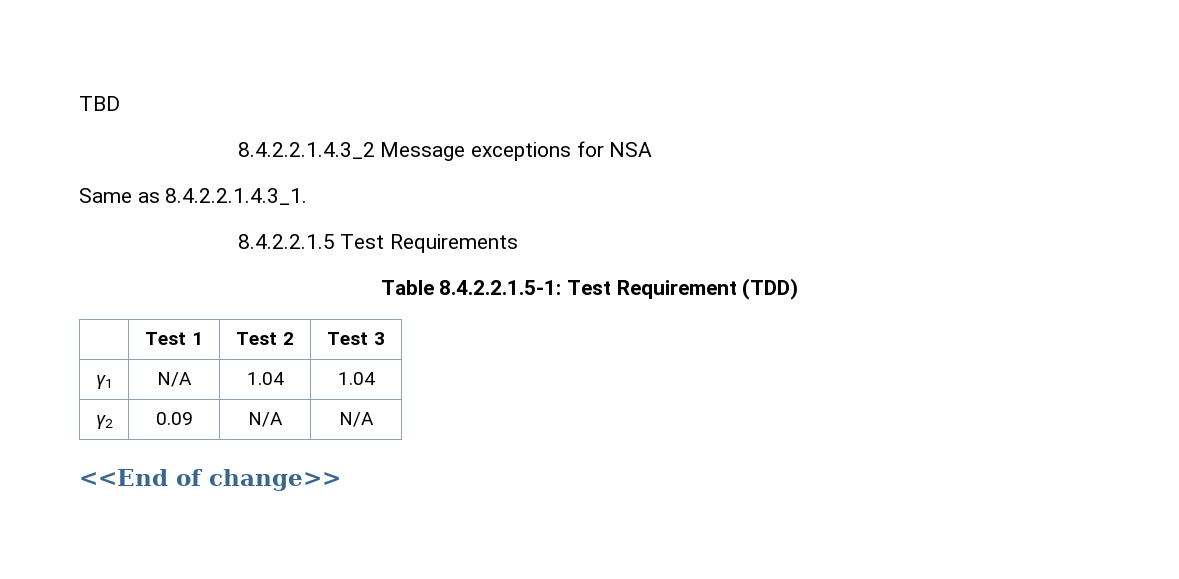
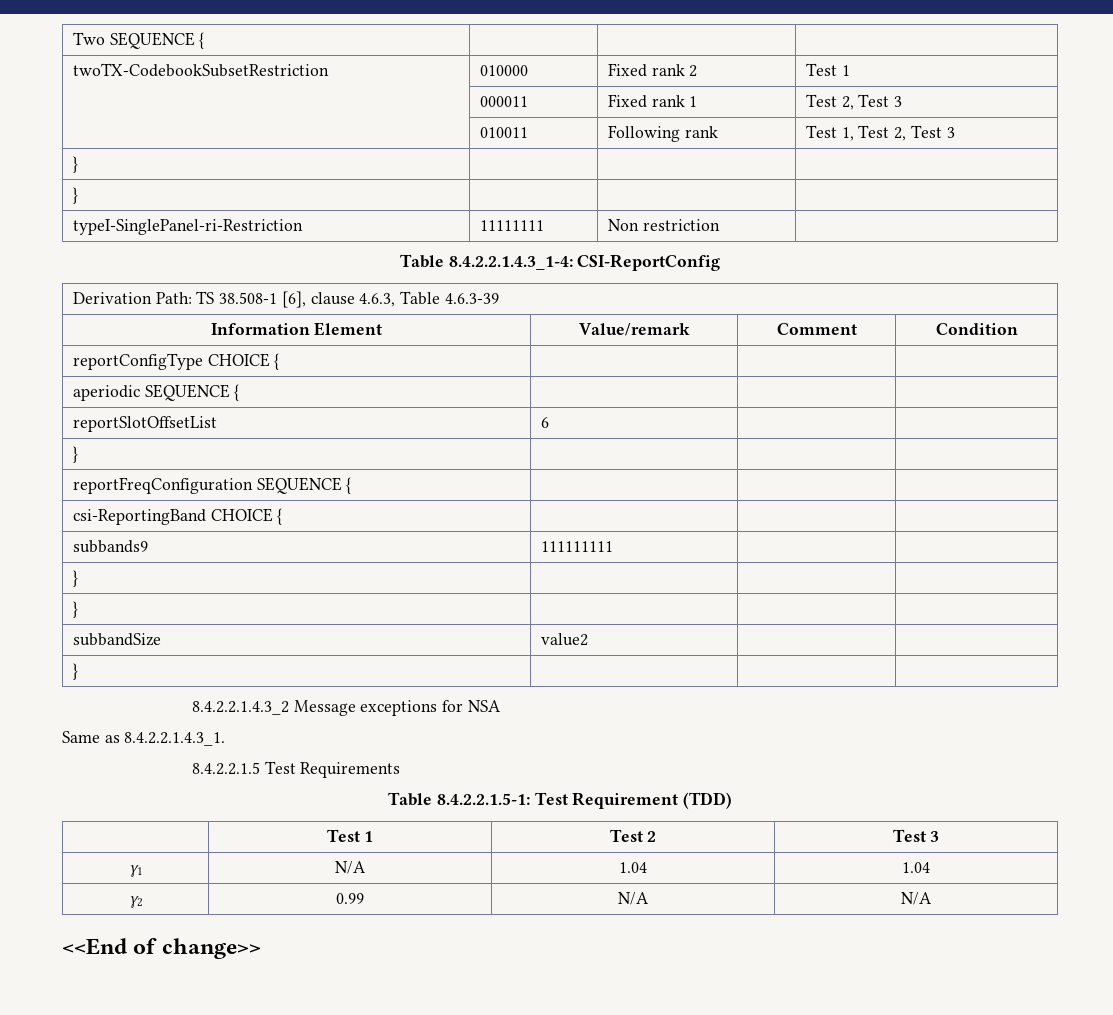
[79,96,120,111] TBD -> [72,32,205,49] [72,63,329,77] [479,65,528,76] [607,63,698,77] [805,63,850,76] [479,96,528,107] [607,94,698,108] [805,94,903,110] [479,127,528,138] [607,125,718,142] [805,125,955,141] [72,156,78,173] [72,187,78,204] [72,219,303,235] [479,220,544,231] [607,219,720,231] [399,254,721,271] [72,291,499,308] [210,322,383,336] [578,323,690,336] [776,323,857,335] [935,323,1018,335] [72,353,280,370] [72,384,240,401] [72,416,217,432] [540,417,549,428] [72,446,78,463] [72,477,352,494] [72,508,283,525] [72,540,148,553] [540,541,613,552] [72,570,78,587] [72,601,78,618] [72,633,161,646] [540,633,588,646] [72,663,78,680] Two SEQUENCE { | | | // twoTX-CodebookSubsetRestriction | 010000 | Fixed rank 2 | Test 1 // | 000011 | Fixed rank 1 | Test 2, Test 3 // | 010011 | Following rank | Test 1, Test 2, Test 3 // } | | | // } | | | // typeI-SinglePanel-ri-Restriction | 11111111 | Non restriction | // Table 8.4.2.2.1.4.3_1-4: CSI-ReportConfig // Derivation Path: TS 38.508-1 [6], clause 4.6.3, Table 4.6.3-39 // Information Element | Value/remark | Comment | Condition // reportConfigType CHOICE { | | | // aperiodic SEQUENCE { | | | // reportSlotOffsetList | 6 | | // } | | | // reportFreqConfiguration SEQUENCE { | | | // csi-ReportingBand CHOICE { | | | // subbands9 | 111111111 | | // } | | | // } | | | // subbandSize | value2 | | // } | | |
[155,412,193,425] 0.09 -> [335,893,364,904] 0.99

